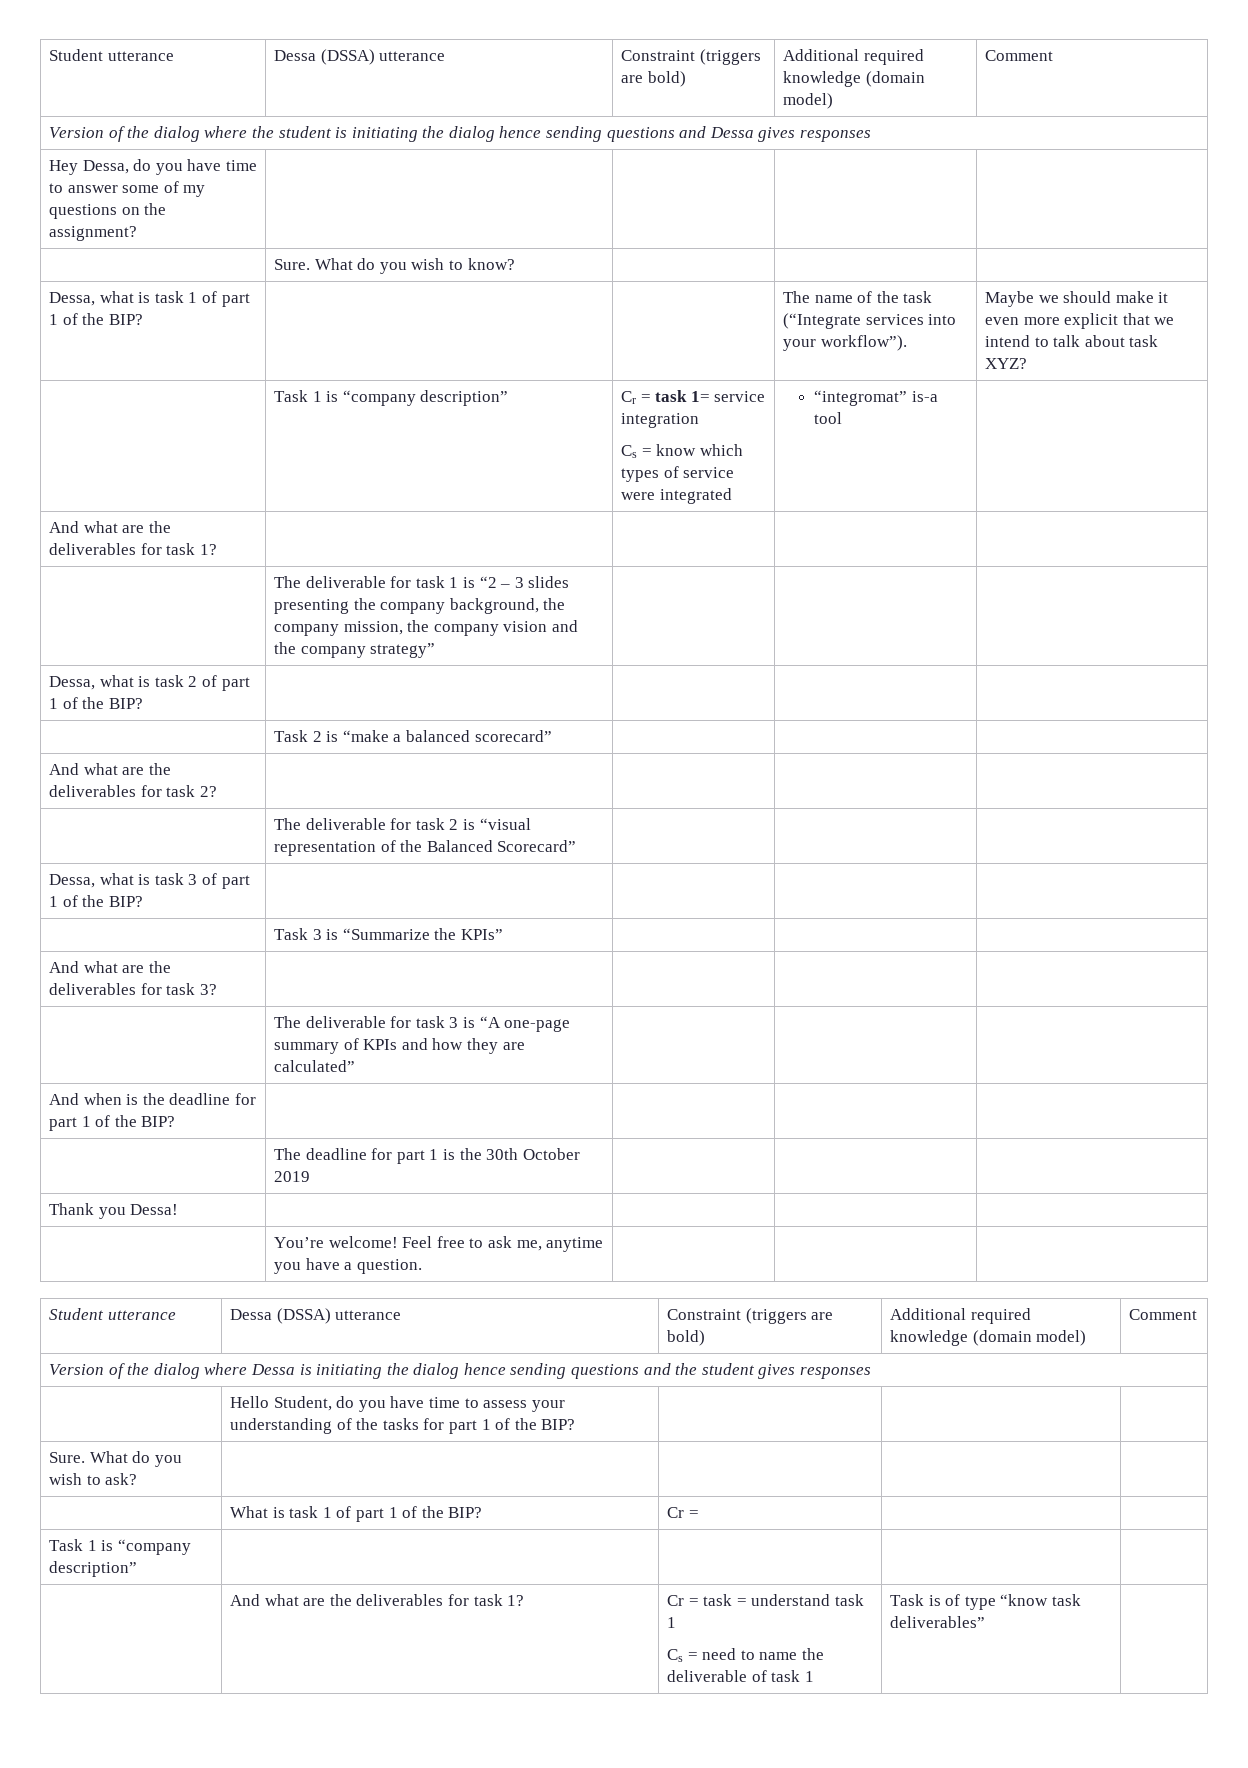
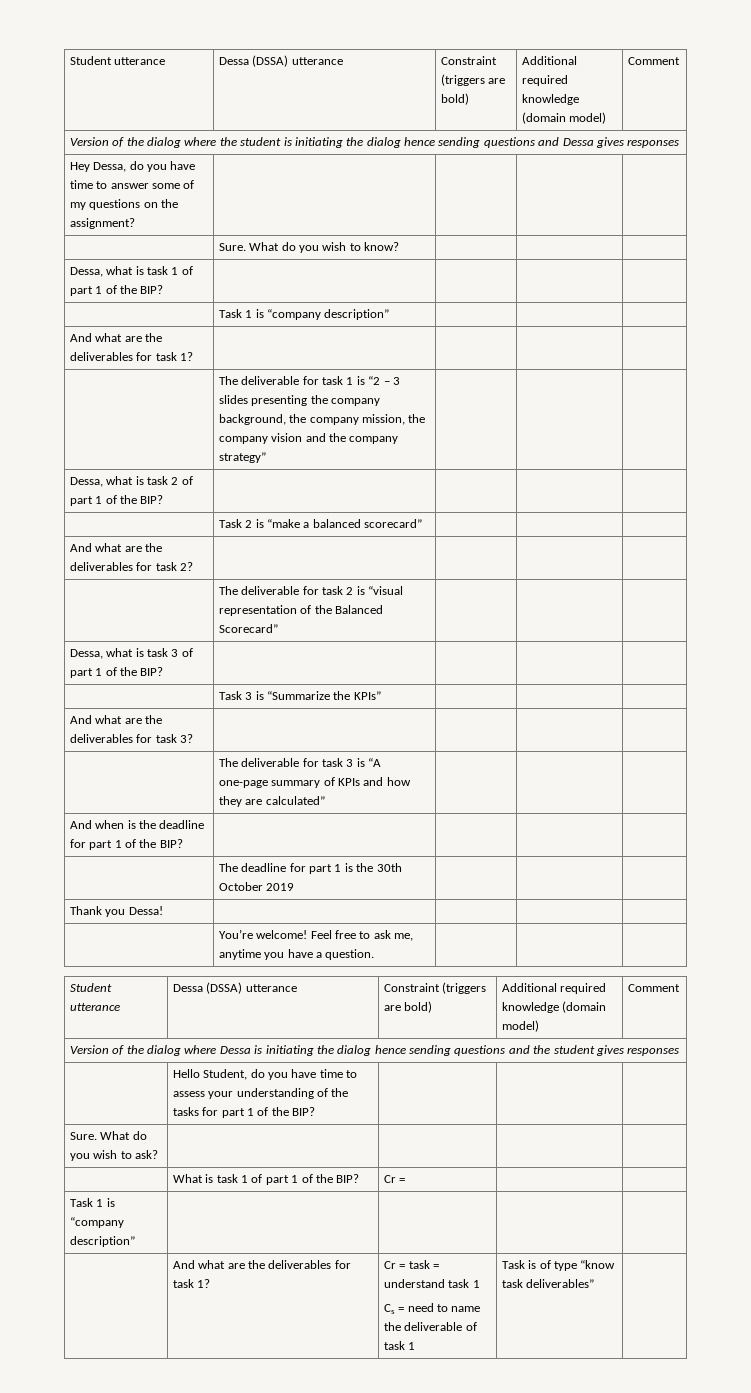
[782,291,933,303] [782,313,957,329] [782,335,907,351] [984,291,1169,307] [984,313,1175,329] [984,335,1159,347] [984,358,1027,369] [273,390,509,406] [620,390,766,404] [620,413,699,428] [620,444,743,458] [620,466,735,482] [620,488,732,504] [814,390,938,406] [814,412,843,424] The name of the task (“Integrate services into your workflow”). | Maybe we should make it even more explicit that we intend to talk about task XYZ? // | Task 1 is “company description” | Cr = task 1= service integration // Cs = know which types of service were integrated | “integromat” is-a tool -> [218,309,390,320] | // | Task 1 is “company description” | |

